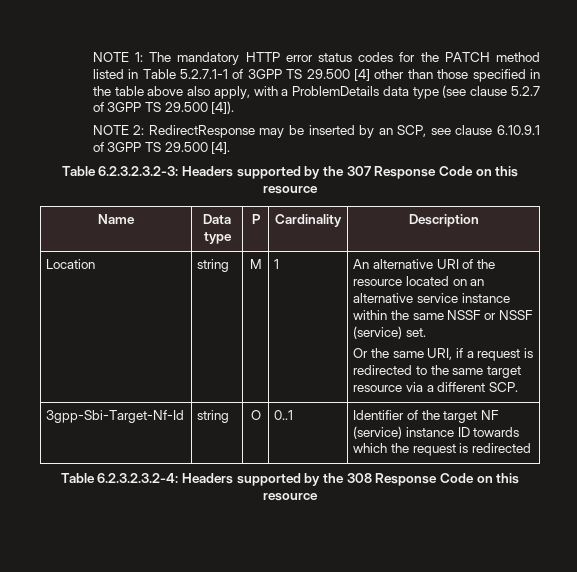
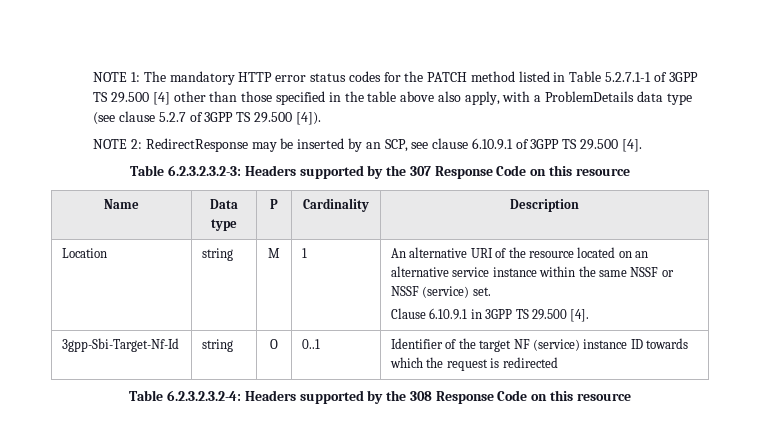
[353,348,533,361] [353,365,521,378] [353,382,518,392] Or the same URI, if a request is redirected to the same target resource via a different SCP. -> [391,308,590,322] Clause 6.10.9.1 in 3GPP TS 29.500 [4].

